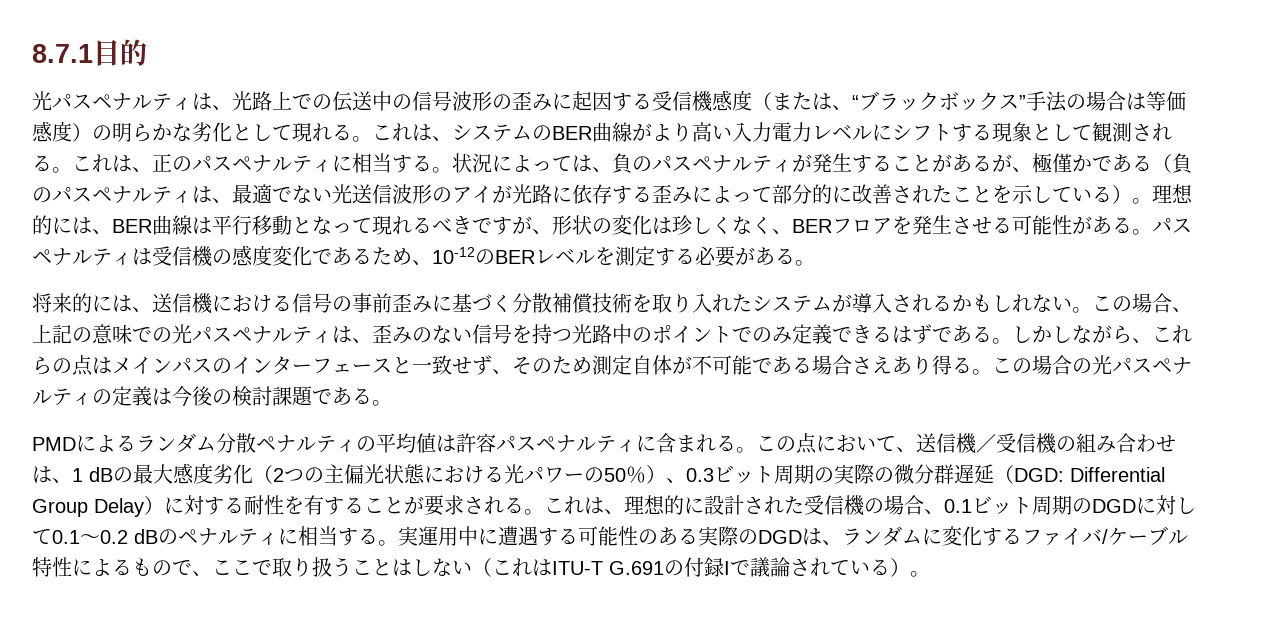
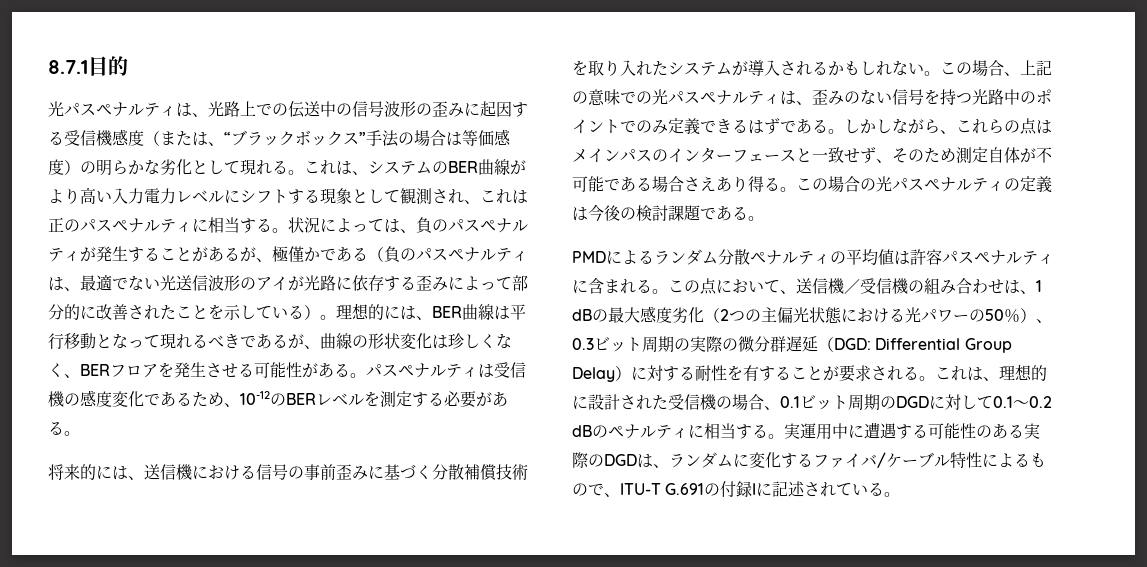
[32,154,152,173] る。これは、 -> [464,189,528,204] 、これは
[492,215,612,235] すが、形状の -> [256,333,400,349] あるが、曲線の形状
[212,557,552,577] ここで取り扱うことはしない（これは -> (620, 495) none
[730,557,790,577] で議論 -> [756,481,806,497] に記述
[890,558,910,577] ） -> (885, 489) none

